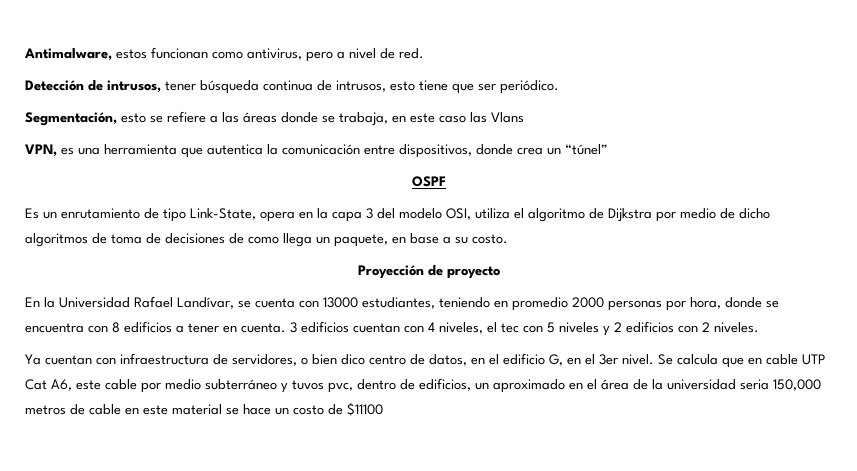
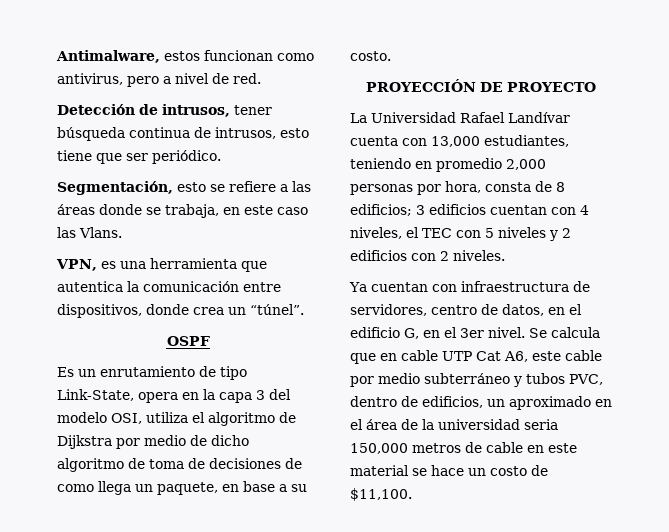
[491,112,524,123] Vlans -> [79,227,122,238] Vlans.
[565,144,608,155] “túnel” -> [250,304,304,315] “túnel”.
[25,233,88,247] algoritmos -> [57,458,124,472] algoritmo
[357,265,500,279] [25,296,251,309] Proyección de proyecto // En la Universidad Rafael Landívar, se -> [366,79,596,92] [350,112,570,123] PROYECCIÓN DE PROYECTO // La Universidad Rafael Landívar
[323,297,358,308] 13000 -> [431,136,480,147] 13,000
[572,297,604,308] 2000 -> [506,159,546,170] 2,000
[725,297,779,308] [25,321,286,333] donde se encuentra con 8 edificios a tener en cuenta. -> [485,181,565,192] [350,204,412,216] consta de 8 edificios;
[501,323,519,333] tec -> [422,228,452,238] TEC
[301,354,365,365] o bien dico -> (427, 310) none
[292,380,353,393] tuvos pvc, -> [526,373,603,385] tubos PVC,
[347,402,383,416] $11100 -> [350,488,412,501] $11,100.

